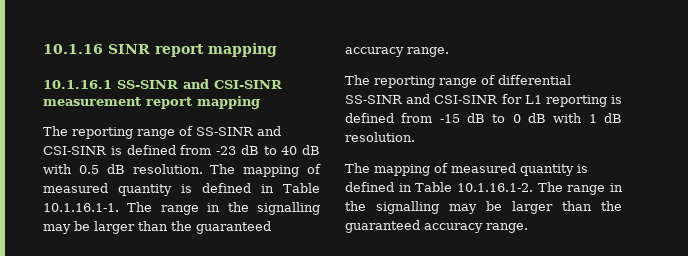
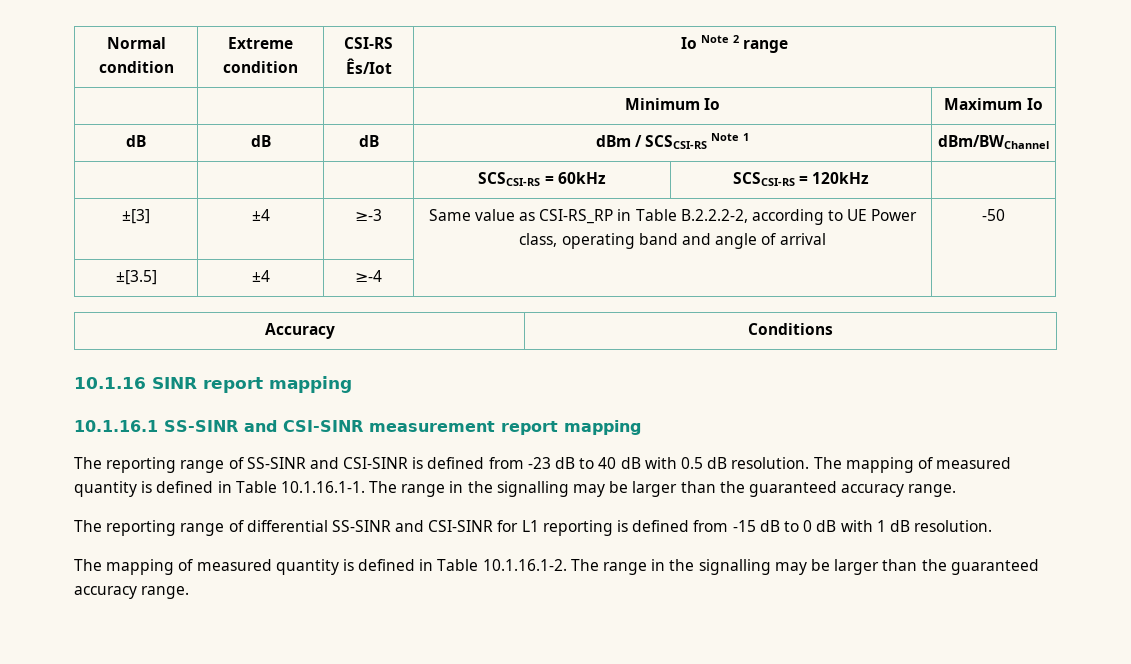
(43, 49) none -> [106,37,166,49] [98,61,174,73] [228,37,293,49] [223,61,298,73] [344,37,393,49] [345,58,392,74] [680,35,789,53] [624,98,721,110] [944,98,1043,110] [126,135,146,147] [250,135,271,147] [358,135,379,147] [595,133,750,149] [938,135,1049,149] [478,172,606,186] [732,172,870,186] [122,209,150,224] [251,209,270,221] [355,209,382,221] [428,209,918,225] [519,233,826,249] [982,209,1005,221] [115,270,157,285] [251,270,270,282] [355,270,382,282] [264,323,335,339] [748,323,833,335] Normal condition | Extreme condition | CSI-RS Ês/Iot | Io Note 2 range // | | | Minimum Io | Maximum Io // dB | dB | dB | dBm / SCSCSI-RS Note 1 | dBm/BWChannel // | | | SCSCSI-RS = 60kHz | SCSCSI-RS = 120kHz | // ±[3] | ±4 | ≥-3 | Same value as CSI-RS_RP in Table B.2.2.2-2, according to UE Power class, operating band and angle of arrival | -50 // ±[3.5] | ±4 | ≥-4 | | // Accuracy | Conditions //

